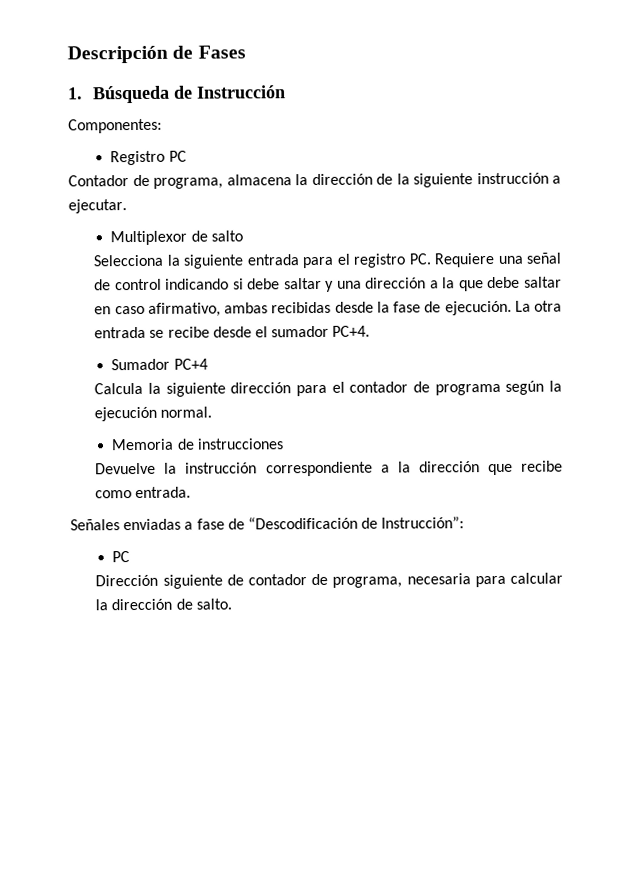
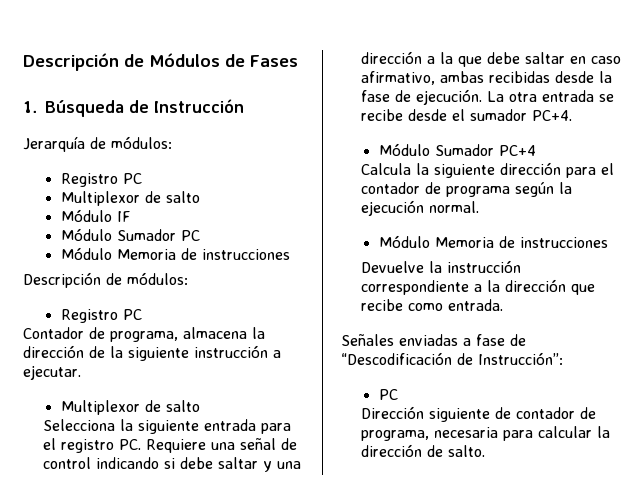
[67,45,194,64] Descripción de -> [23,53,245,71] Descripción de Módulos de
[68,118,162,134] Componentes: -> [23,136,172,152] [60,173,142,187] [60,191,200,206] [60,209,131,222] [60,228,200,241] [60,247,290,260] [23,272,188,288] Jerarquía de módulos: // Registro PC // Multiplexor de salto // Módulo IF // Módulo Sumador PC // Módulo Memoria de instrucciones // Descripción de módulos:
(371, 331) none -> [378,143,430,156] Módulo
(213, 412) none -> [378,235,430,248] Módulo

